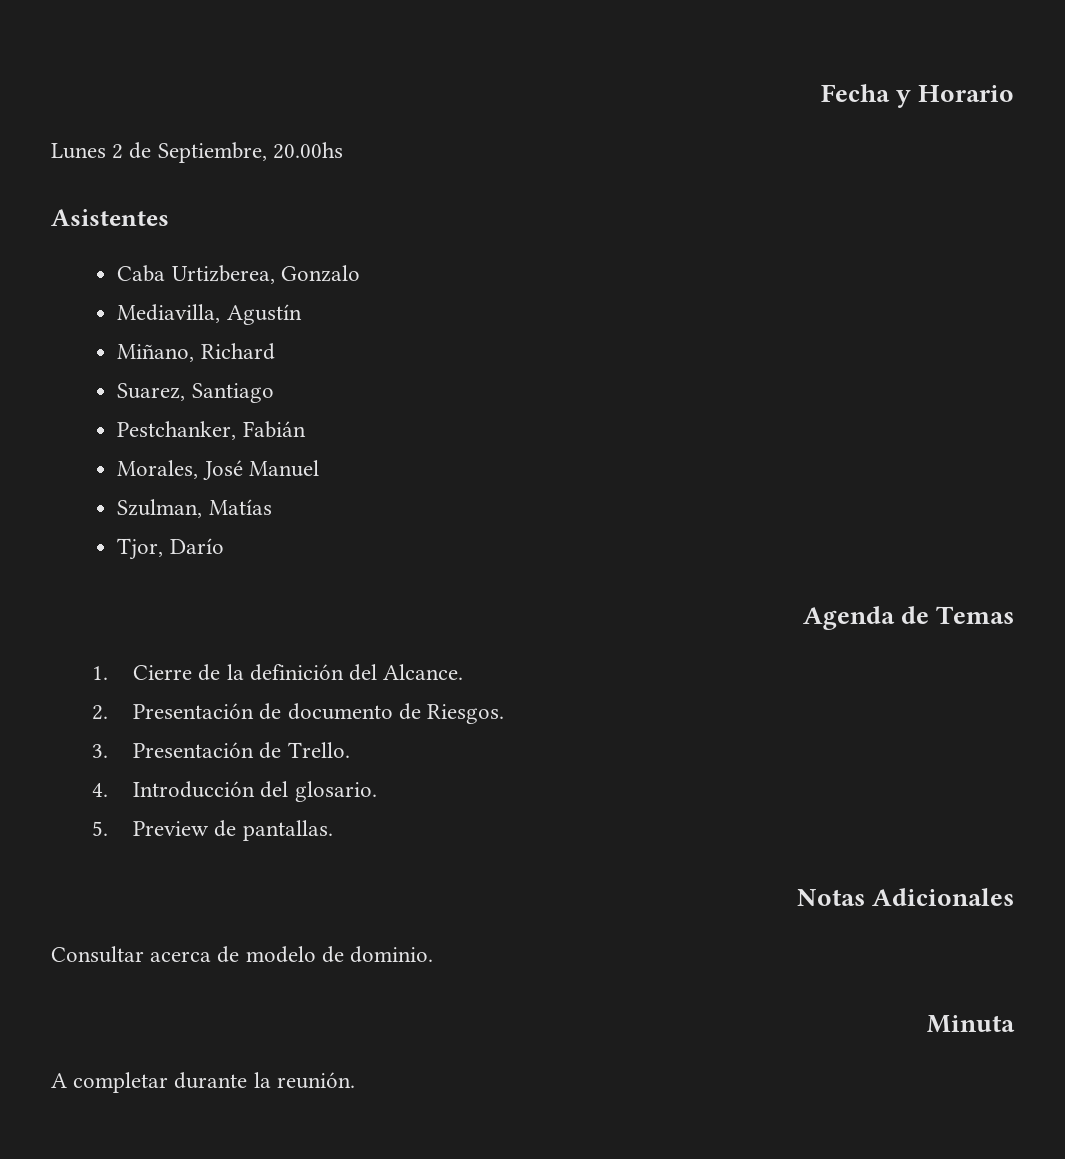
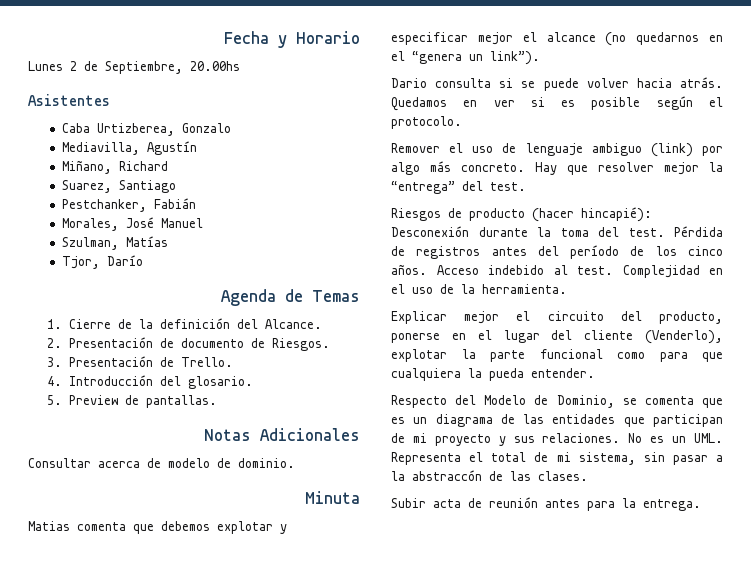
[51,1072,355,1093] A completar durante la reunión. -> [28,521,287,534] [391,32,723,46] [391,51,540,65] [391,77,723,91] [391,96,723,111] [391,116,462,129] [391,143,723,157] [391,161,723,175] [391,181,526,194] [391,207,652,222] [391,226,723,237] [391,245,723,259] [391,264,723,278] [391,284,567,294] [391,311,723,324] [391,330,723,344] [391,349,723,362] [391,368,595,381] [391,395,723,408] [391,414,723,427] [391,433,723,446] [391,452,723,465] [391,470,588,481] [391,497,701,511] Matias comenta que debemos explotar y especificar mejor el alcance (no quedarnos en el “genera un link”). // Dario consulta si se puede volver hacia atrás. Quedamos en ver si es posible según el protocolo. // Remover el uso de lenguaje ambiguo (link) por algo más concreto. Hay que resolver mejor la “entrega” del test. // Riesgos de producto (hacer hincapié): Desconexión durante la toma del test. Pérdida de registros antes del período de los cinco años. Acceso indebido al test. Complejidad en el uso de la herramienta. // Explicar mejor el circuito del producto, ponerse en el lugar del cliente (Venderlo), explotar la parte funcional como para que cualquiera la pueda entender. // Respecto del Modelo de Dominio, se comenta que es un diagrama de las entidades que participan de mi proyecto y sus relaciones. No es un UML. Representa el total de mi sistema, sin pasar a la abstraccón de las clases. // Subir acta de reunión antes para la entrega.

